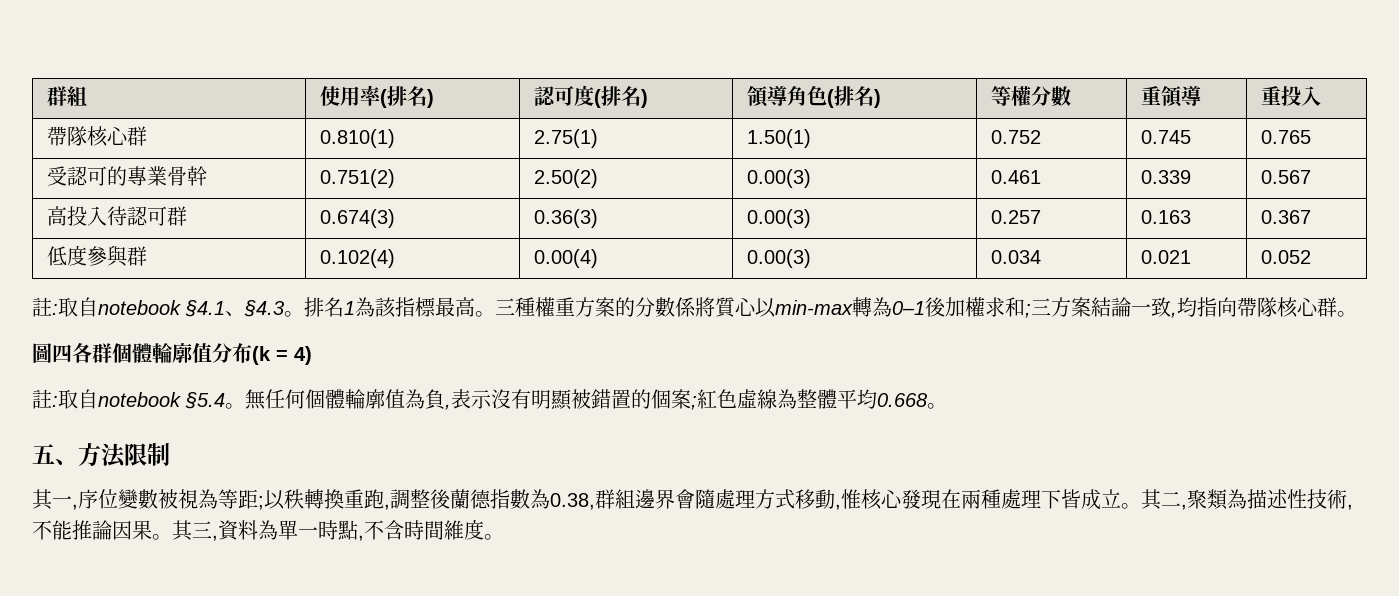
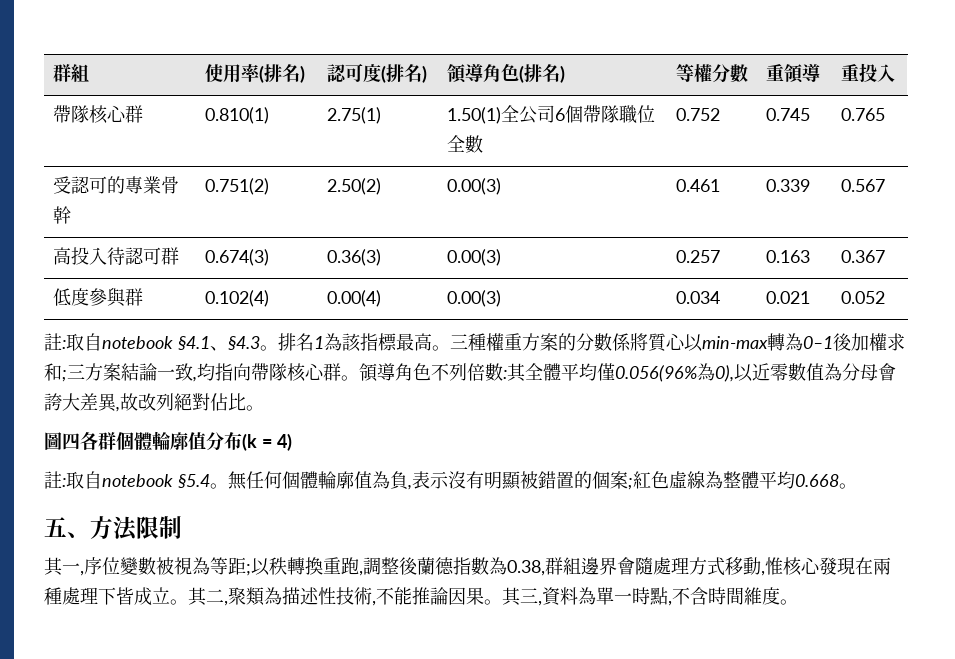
(811, 138) none -> [500,105,655,124] [446,135,483,153] 全公司6個帶隊職位全數
(1357, 314) none -> [359,363,896,382] [44,393,264,412] 領導角色不列倍數:其全體平均僅0.056(96%為0),以近零數值為分母會誇大差異,故改列絕對佔比。

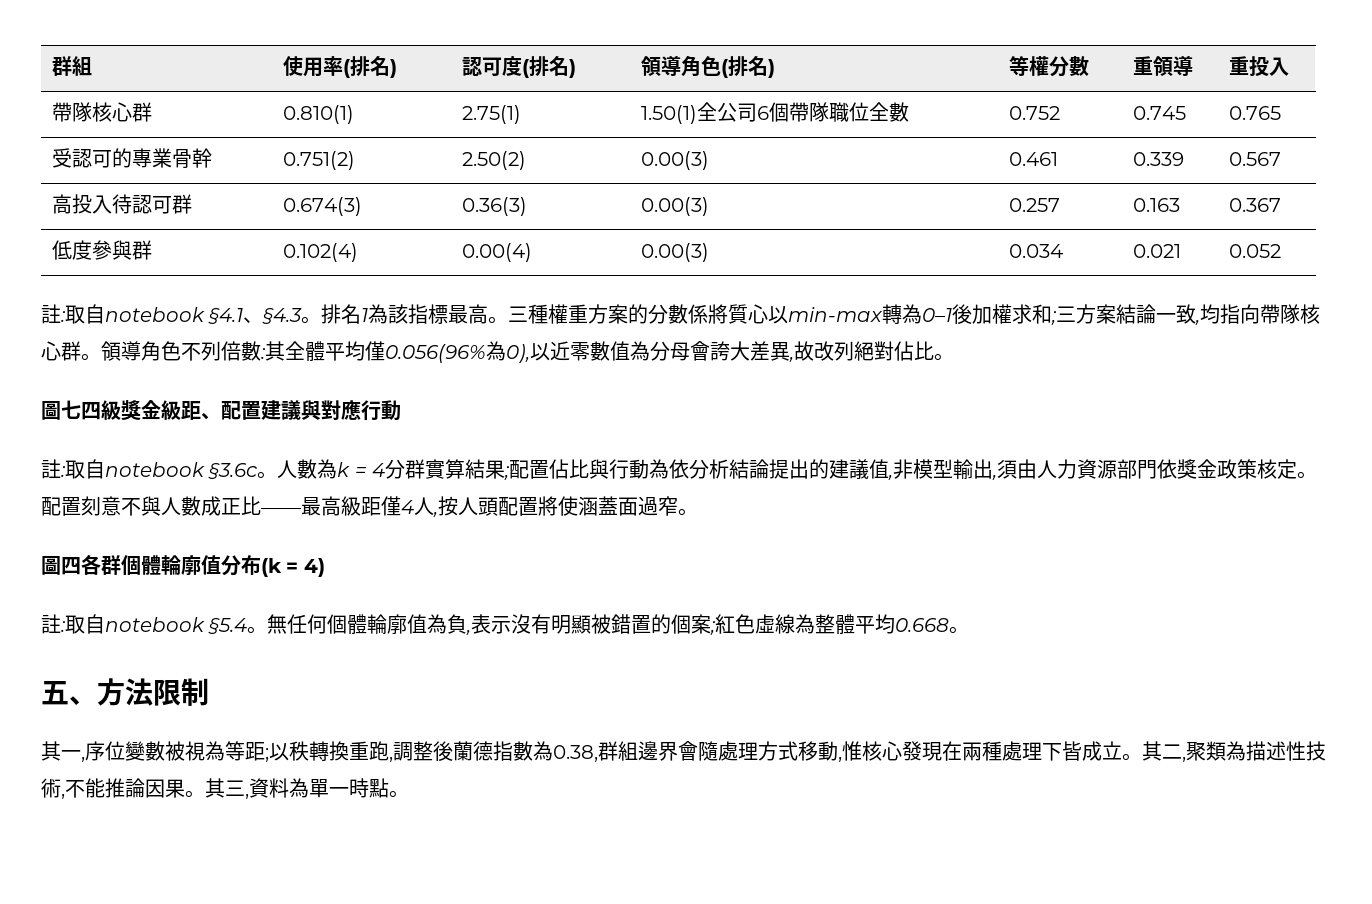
(264, 408) none -> [41,400,401,421] [41,459,1318,480] [41,496,698,517] // 圖七四級獎金級距、配置建議與對應行動 // 註:取自notebook §3.6c。人數為k = 4分群實算結果;配置佔比與行動為依分析結論提出的建議值,非模型輸出,須由人力資源部門依獎金政策核定。配置刻意不與人數成正比——最高級距僅4人,按人頭配置將使涵蓋面過窄。
[668,587,780,606] ,不含時間維度 -> (389, 788) none

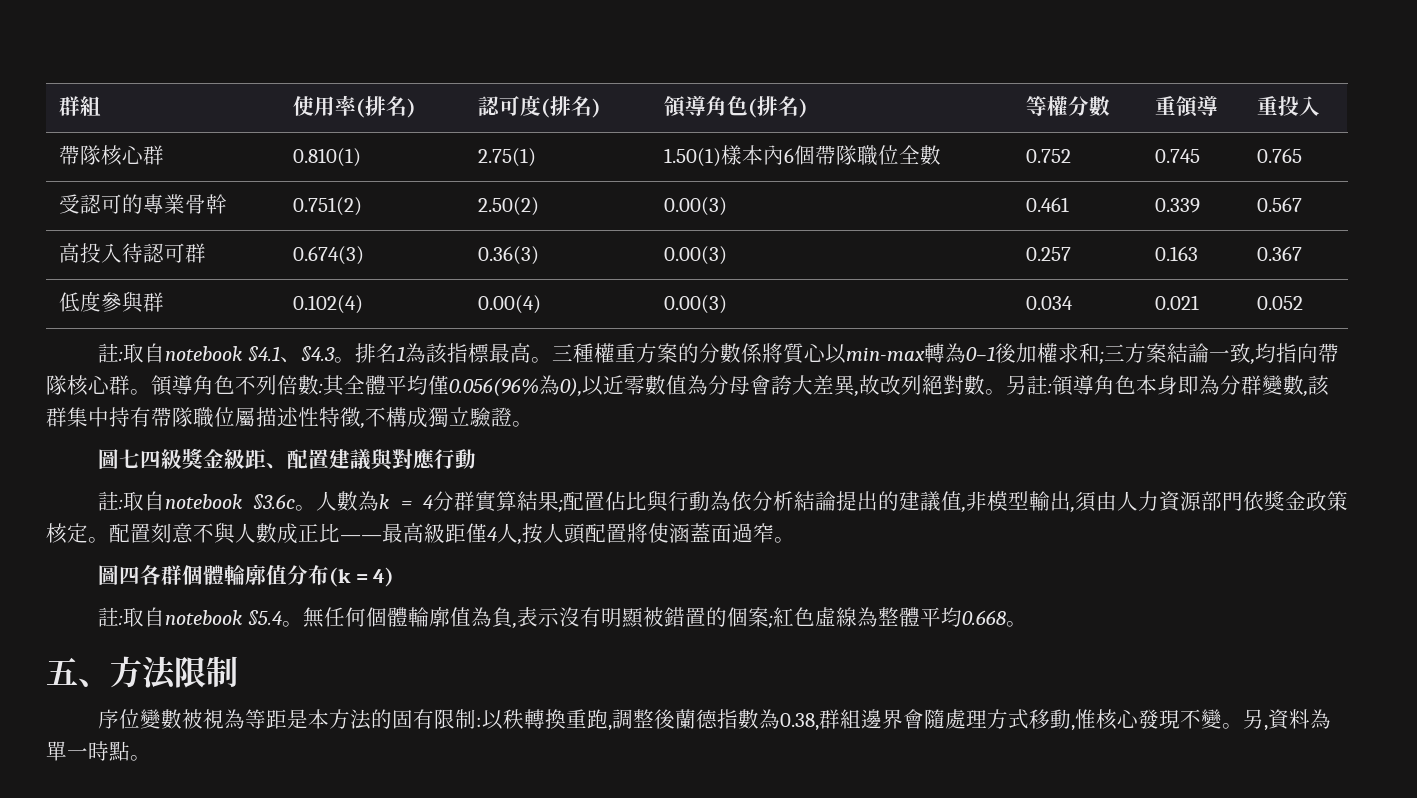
[696,102,757,122] 全公司 -> [721,145,785,165] 樣本內
[894,341,934,361] 佔比 -> [964,375,1329,397] [46,407,512,429] 數。另註:領導角色本身即為分群變數,該群集中持有帶隊職位屬描述性特徵,不構成獨立驗證
[41,741,85,762] 其一, -> (238, 671) none
[265,748,269,762] ; -> [287,709,483,730] 是本方法的固有限制:
[942,741,1326,762] [41,778,245,799] 在兩種處理下皆成立。其二,聚類為描述性技術,不能推論因果。其三 -> [1180,709,1265,729] 不變。另

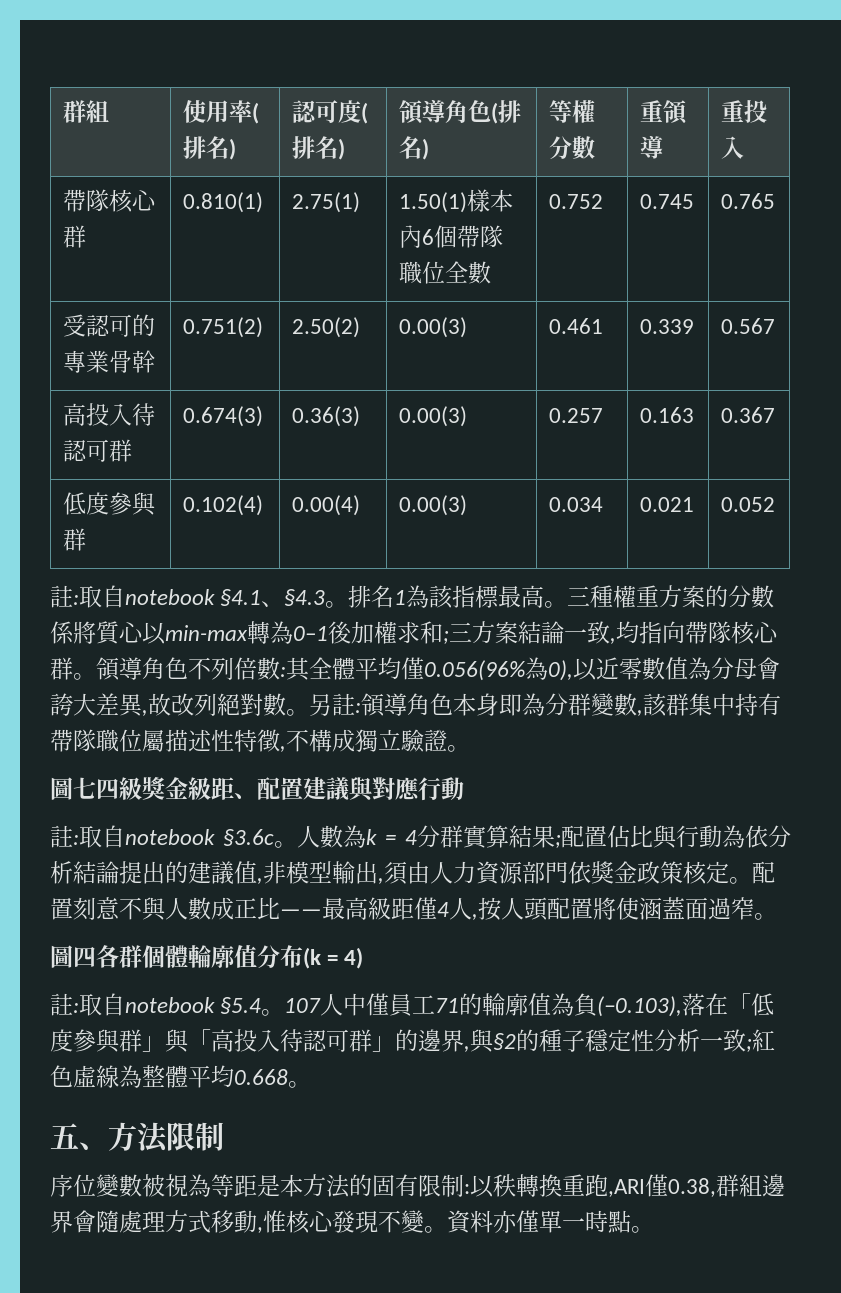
[302,607,769,629] 無任何個體輪廓值為負,表示沒有明顯被錯置的個案 -> [284,993,775,1017] [50,1029,746,1053] 107人中僅員工71的輪廓值為負(−0.103),落在「低度參與群」與「高投入待認可群」的邊界,與§2的種子穩定性分析一致
[608,709,781,731] ,調整後蘭德指數為 -> [608,1174,668,1197] ,ARI僅
[1243,709,1332,731] 另,資料為 -> [447,1210,539,1234] 資料亦僅

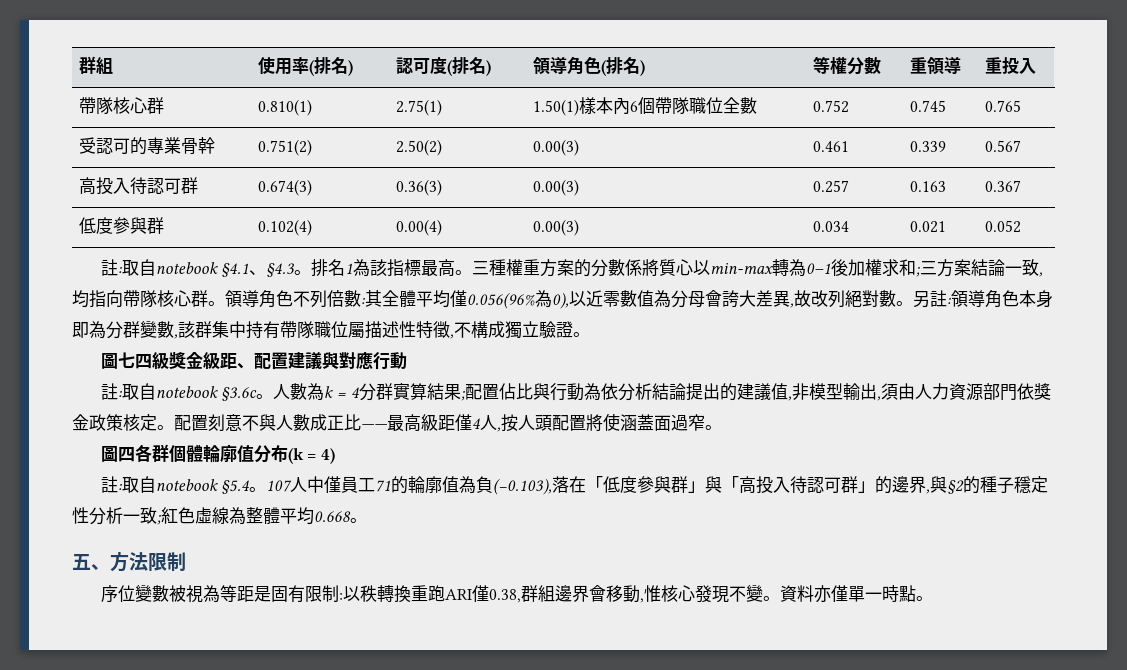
[280,1174,372,1198] 本方法的 -> (271, 594) none
[608,1179,645,1197] ,ARI -> [444,589,472,600] ARI
[96,1210,211,1233] 隨處理方式 -> (606, 593) none

